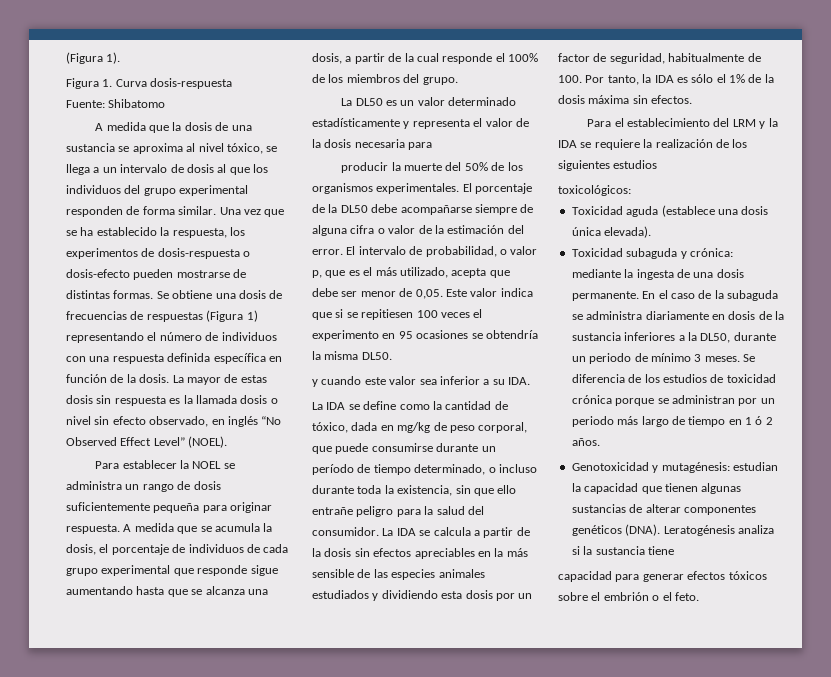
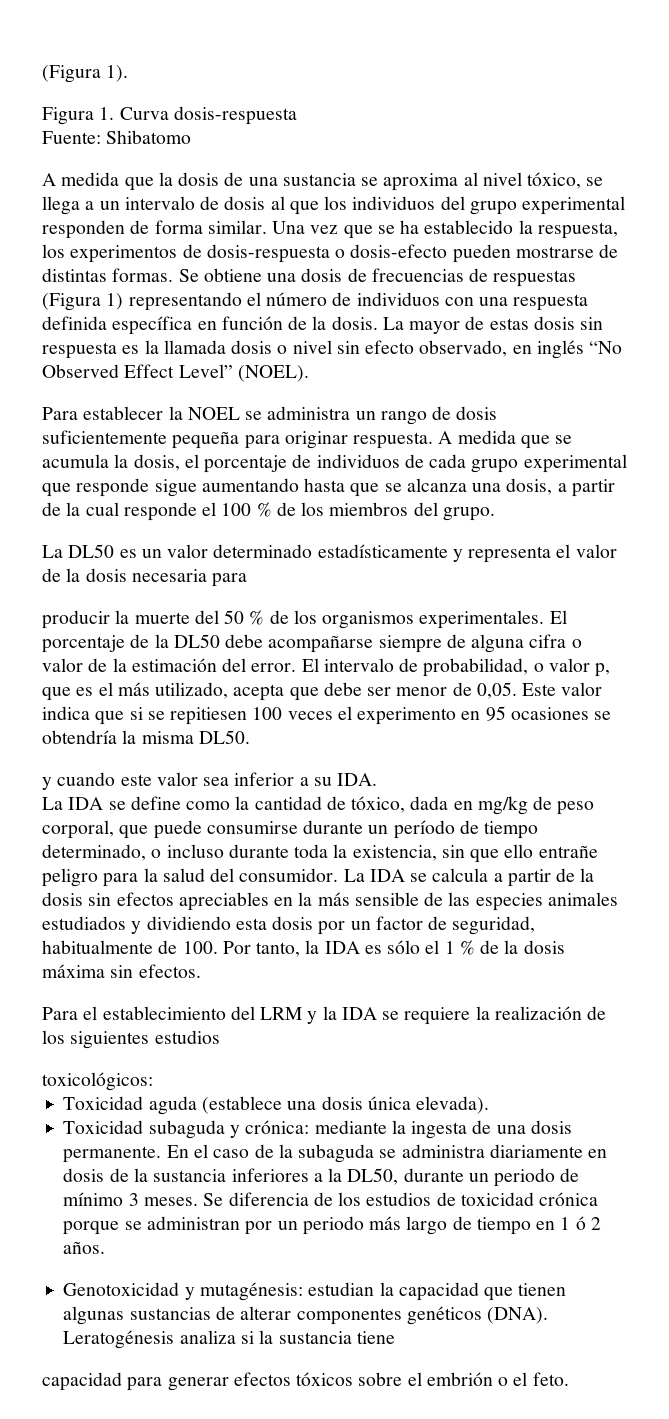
[508,53,538,62] 100% -> [221,502,272,517] 100 %
[464,162,488,171] 50% -> [224,610,265,625] 50 %
[729,74,745,83] 1% -> [444,940,475,955] 1 %

